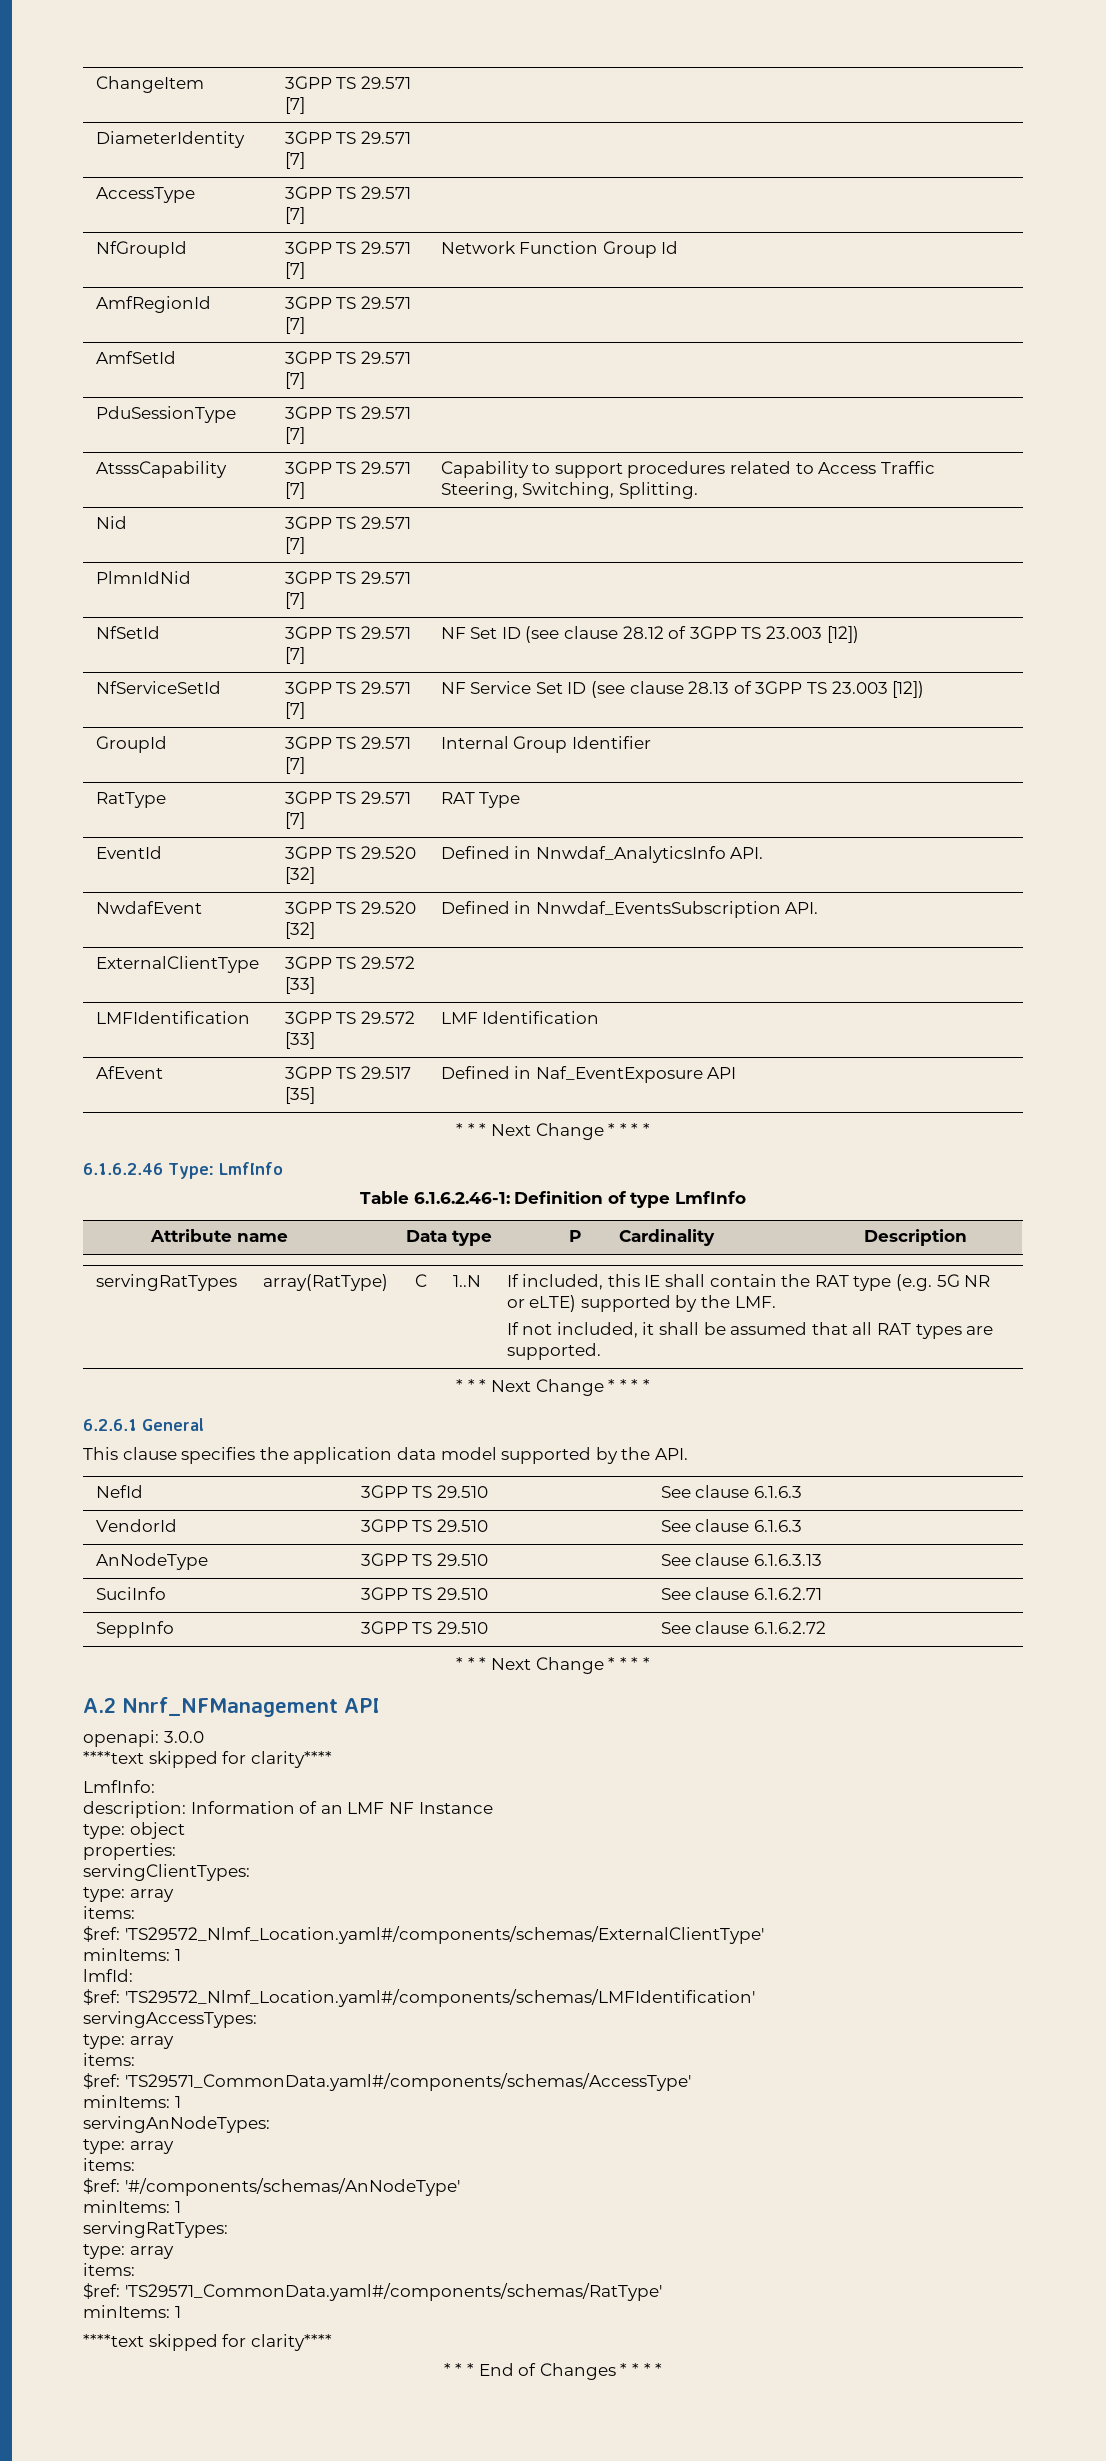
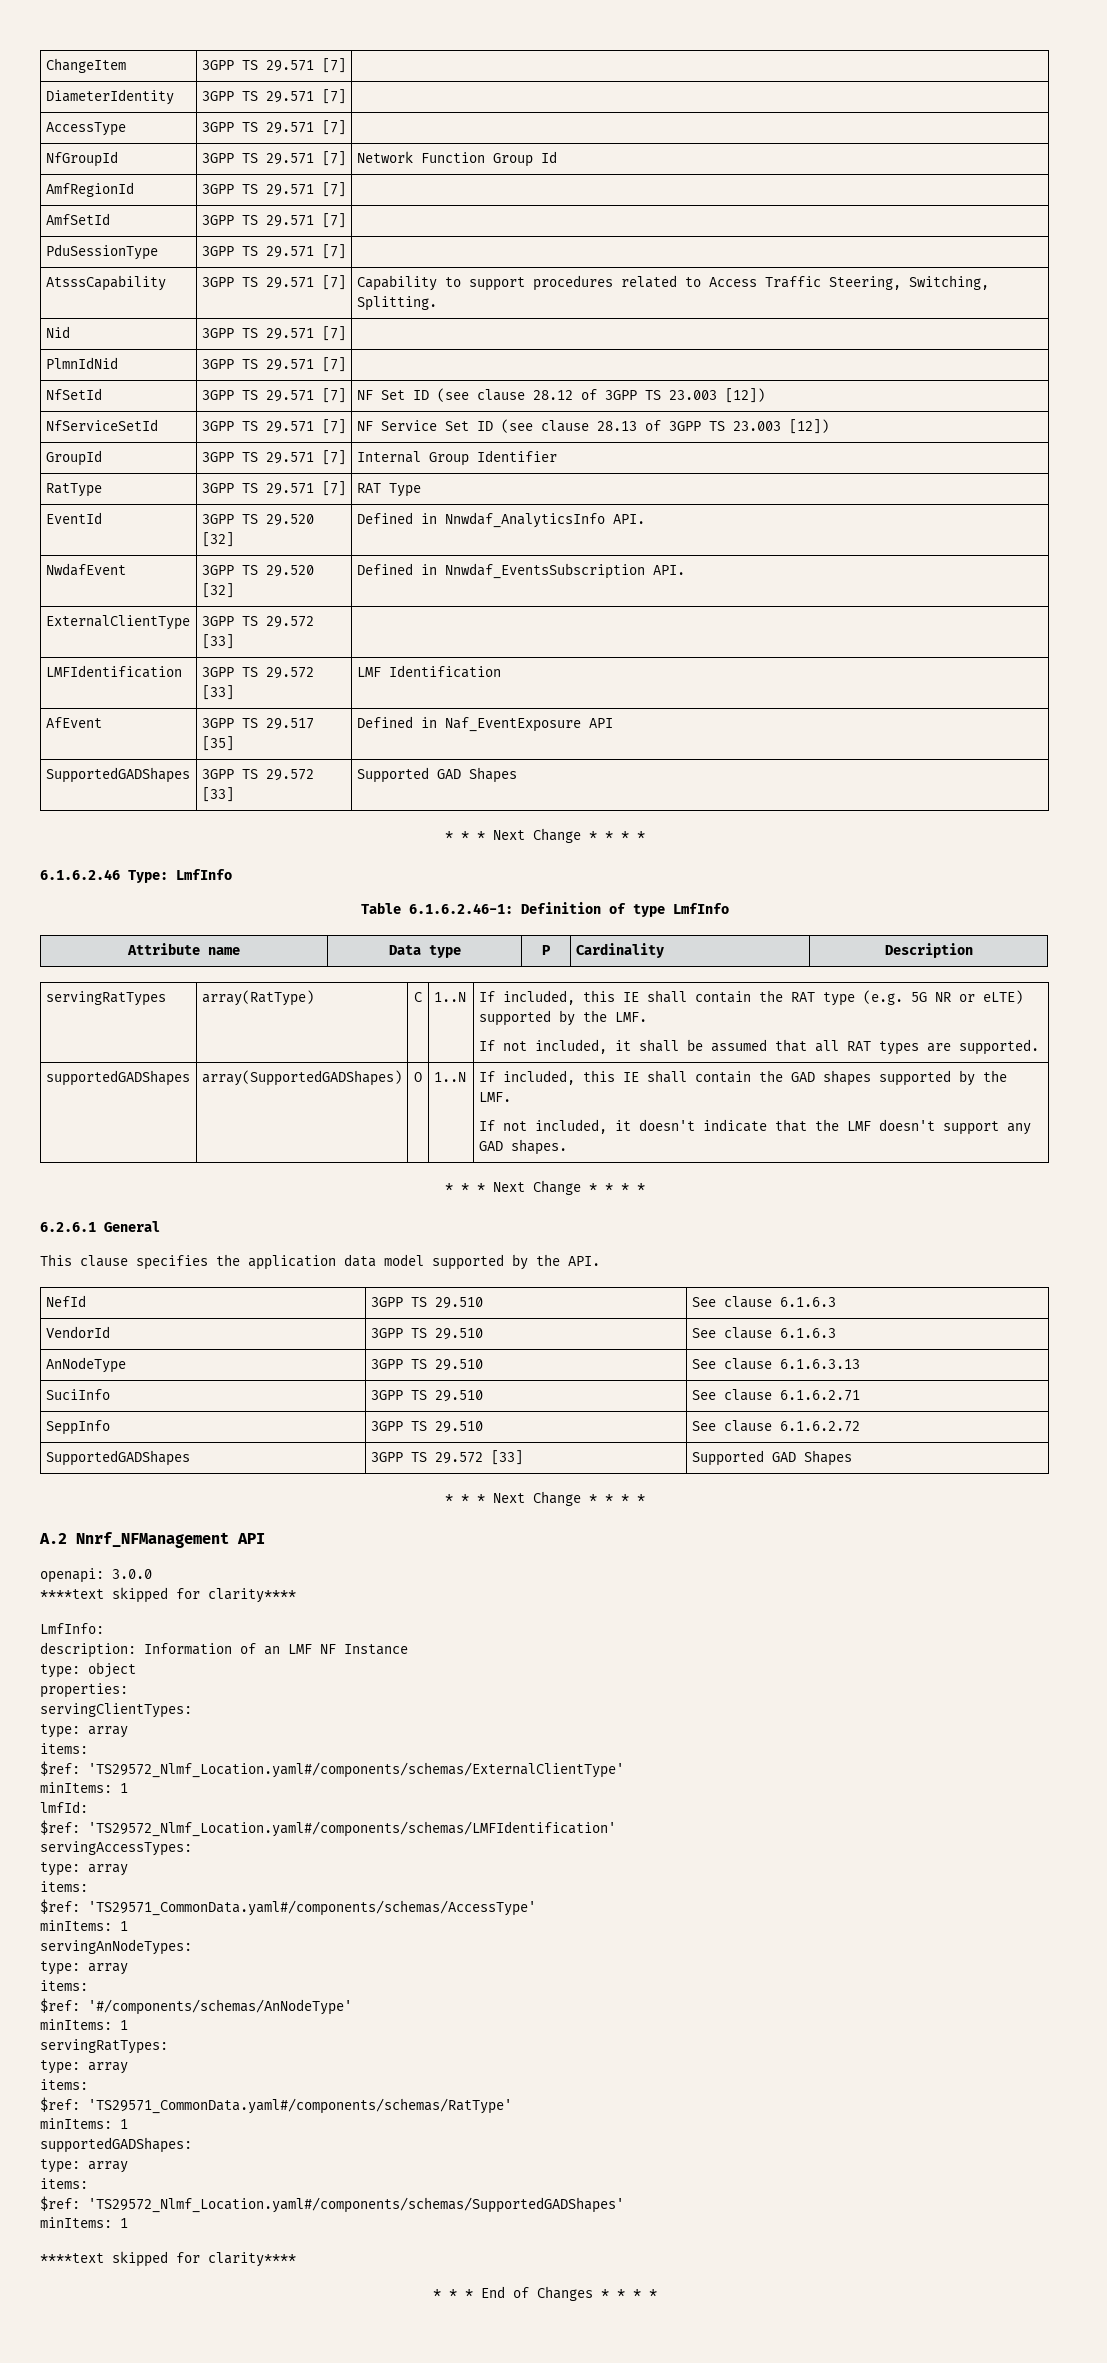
(737, 1073) none -> [45,767,190,783] [201,769,314,781] [201,787,234,802] [356,767,517,783] // SupportedGADShapes | 3GPP TS 29.572 [33] | Supported GAD Shapes
(601, 1351) none -> [45,1070,190,1086] [201,1070,402,1086] [414,1072,422,1082] [433,1072,466,1082] [478,1070,1007,1086] [478,1092,511,1102] [478,1119,1031,1135] [478,1139,567,1155] // supportedGADShapes | array(SupportedGADShapes) | O | 1..N | If included, this IE shall contain the GAD shapes supported by the LMF. // If not included, it doesn't indicate that the LMF doesn't support any GAD shapes.
(826, 1627) none -> [45,1450,190,1466] [370,1450,523,1465] [691,1450,852,1466] // SupportedGADShapes | 3GPP TS 29.572 [33] | Supported GAD Shapes
(181, 2312) none -> [40,2137,192,2153] [40,2159,128,2173] [40,2178,88,2189] [40,2196,624,2213] [40,2217,128,2228] // supportedGADShapes: // type: array // items: // $ref: 'TS29572_Nlmf_Location.yaml#/components/schemas/SupportedGADShapes' // minItems: 1

